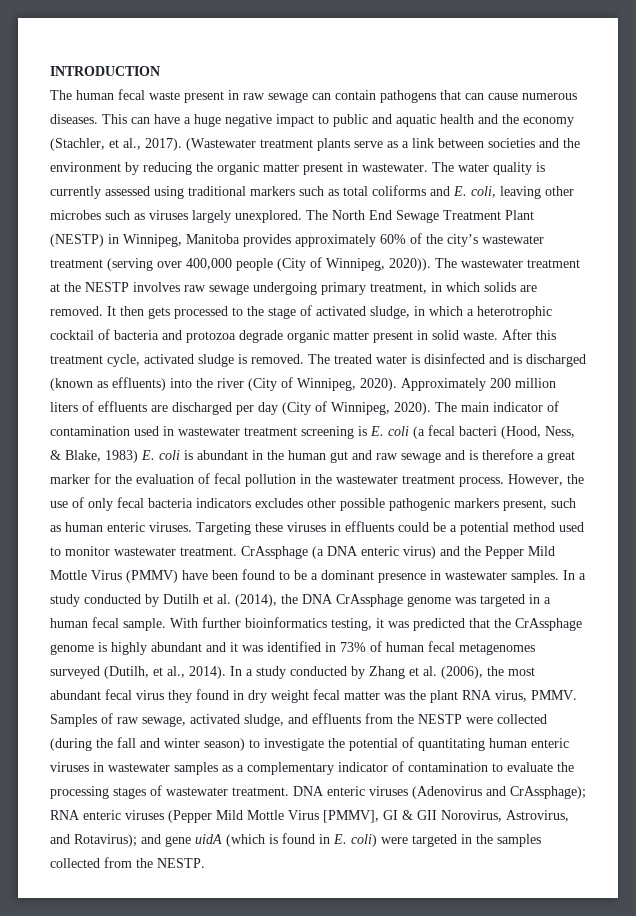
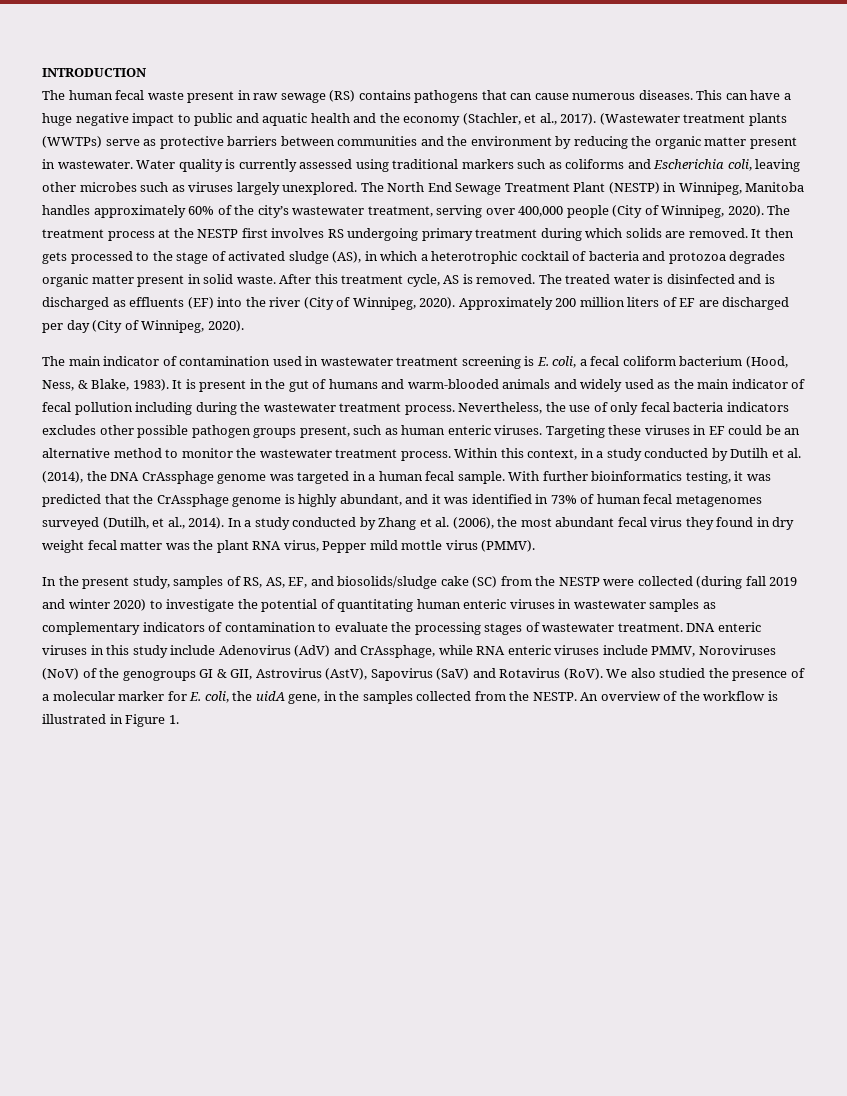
[312,90,376,100] can contain -> [329,90,411,102] (RS) contains
(350, 144) none -> [42,136,102,148] (WWTPs)
[402,138,535,148] a link between societies -> [159,136,418,149] protective barriers between communities
[432,162,489,172] The water -> [136,160,176,169] Water
[343,186,368,196] total -> (562, 165) none
[453,186,467,196] E. -> [653,159,725,169] Escherichia
[243,234,291,247] provides -> [42,205,90,215] handles
[50,258,153,271] treatment (serving -> [367,205,483,218] treatment, serving
[389,258,580,271] [50,282,442,295] 2020)). The wastewater treatment at the NESTP involves raw sewage undergoing primary treatment, in -> [727,205,791,217] [42,228,582,241] 2020). The treatment process at the NESTP first involves RS undergoing primary treatment during
[370,306,410,319] sludge, -> [288,251,362,264] sludge (AS),
[239,330,283,343] degrade -> [729,251,786,264] degrades
[144,354,234,367] activated sludge -> [443,275,460,284] AS
[50,377,166,391] (known as effluents) -> [112,297,214,309] as effluents (EF)
[98,401,147,412] effluents -> [679,298,696,307] EF
(431, 408) none -> (244, 326) //
[388,425,575,439] [50,449,575,463] [50,473,194,484] coli (a fecal bacteri (Hood, Ness, & Blake, 1983) E. coli is abundant in the human gut and raw sewage and is therefore a great marker for the evaluation -> [552,356,788,368] [42,379,788,392] coli, a fecal coliform bacterium (Hood, Ness, & Blake, 1983). It is present in the gut of humans and warm-blooded animals and widely used as the main indicator
[300,474,563,487] in the wastewater treatment process. However, -> [135,402,543,415] including during the wastewater treatment process. Nevertheless,
[389,498,499,511] pathogenic markers -> [191,425,297,438] pathogen groups
[345,521,394,532] effluents -> [708,426,725,435] EF
[450,522,584,535] [50,546,555,559] [50,569,575,583] a potential method used to monitor wastewater treatment. CrAssphage (a DNA enteric virus) and the Pepper Mild Mottle Virus (PMMV) have been found to be a dominant presence in wastewater samples. In -> [784,428,801,435] [42,448,594,461] an alternative method to monitor the wastewater treatment process. Within this context, in
[151,642,202,652] abundant -> [339,494,402,506] abundant,
[531,690,577,700] [50,713,361,727] PMMV. Samples of raw sewage, activated sludge, and effluents -> [322,540,536,553] [42,576,498,589] Pepper mild mottle virus (PMMV). // In the present study, samples of RS, AS, EF, and biosolids/sludge cake (SC)
[96,737,136,748] the fall -> [745,576,798,586] fall 2019
[204,738,245,751] season) -> [113,599,147,611] 2020)
[237,762,388,775] a complementary indicator -> [42,622,205,635] complementary indicators
[412,786,586,799] [50,810,569,823] [50,833,457,847] (Adenovirus and CrAssphage); RNA enteric viruses (Pepper Mild Mottle Virus [PMMV], GI & GII Norovirus, Astrovirus, and Rotavirus); and gene uidA (which is found in E. coli) were targeted -> [90,645,776,658] [42,668,805,681] [42,691,321,704] in this study include Adenovirus (AdV) and CrAssphage, while RNA enteric viruses include PMMV, Noroviruses (NoV) of the genogroups GI & GII, Astrovirus (AstV), Sapovirus (SaV) and Rotavirus (RoV). We also studied the presence of a molecular marker for E. coli, the uidA gene,
(205, 863) none -> [580,691,778,701] [42,714,179,727] An overview of the workflow is illustrated in Figure 1.

